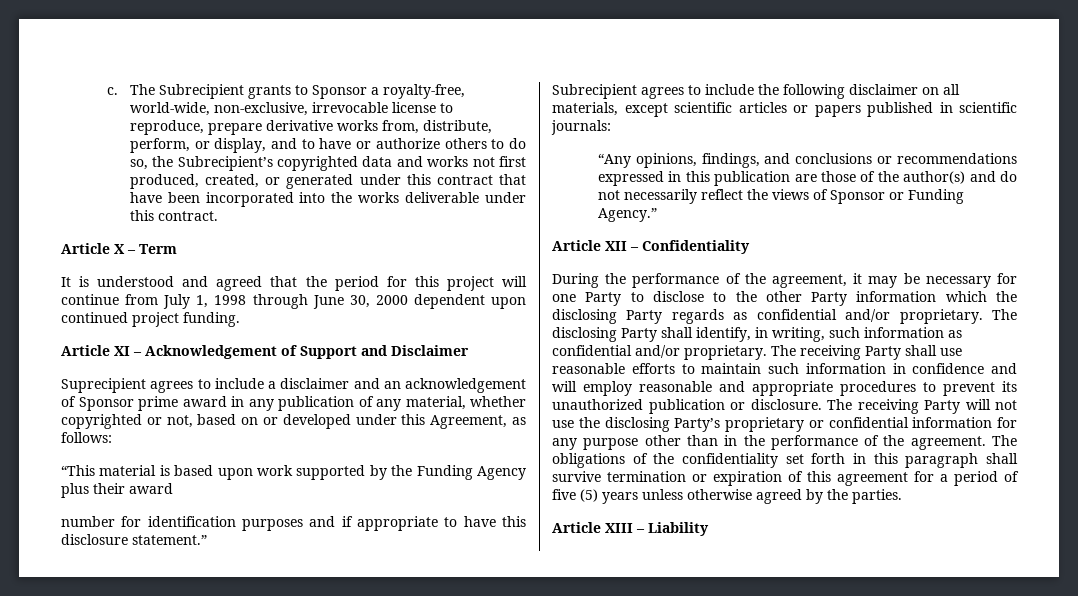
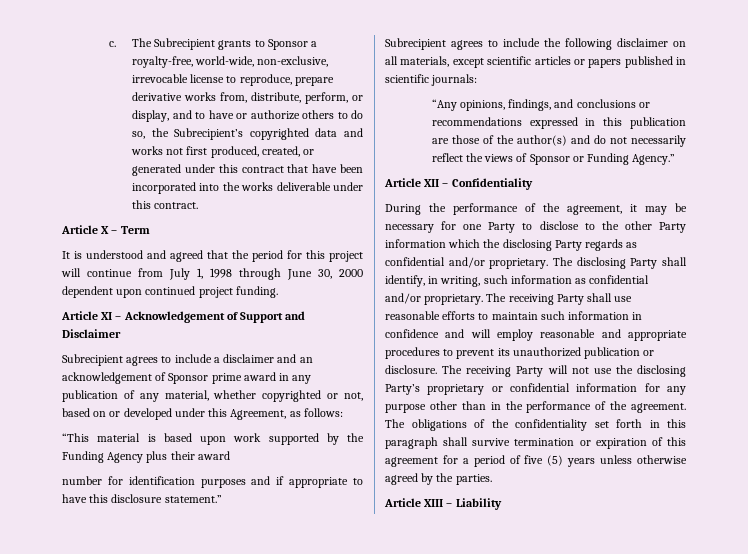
[61,378,146,393] Suprecipient -> [62,354,123,366] Subrecipient

